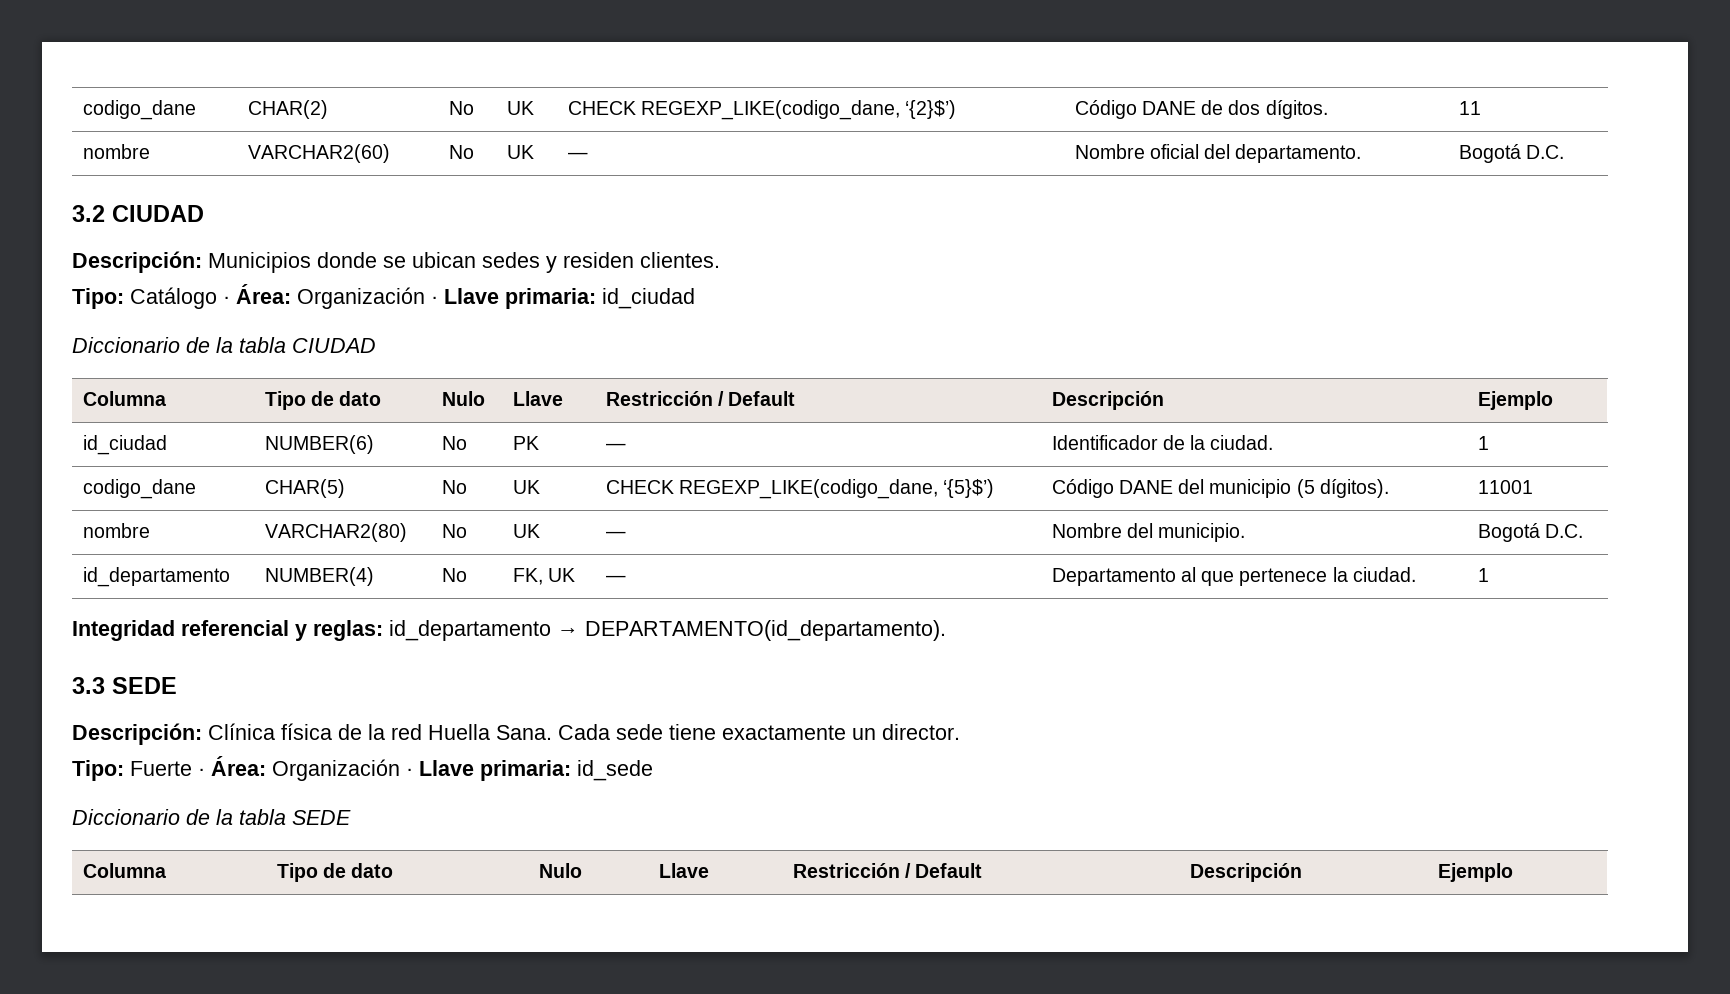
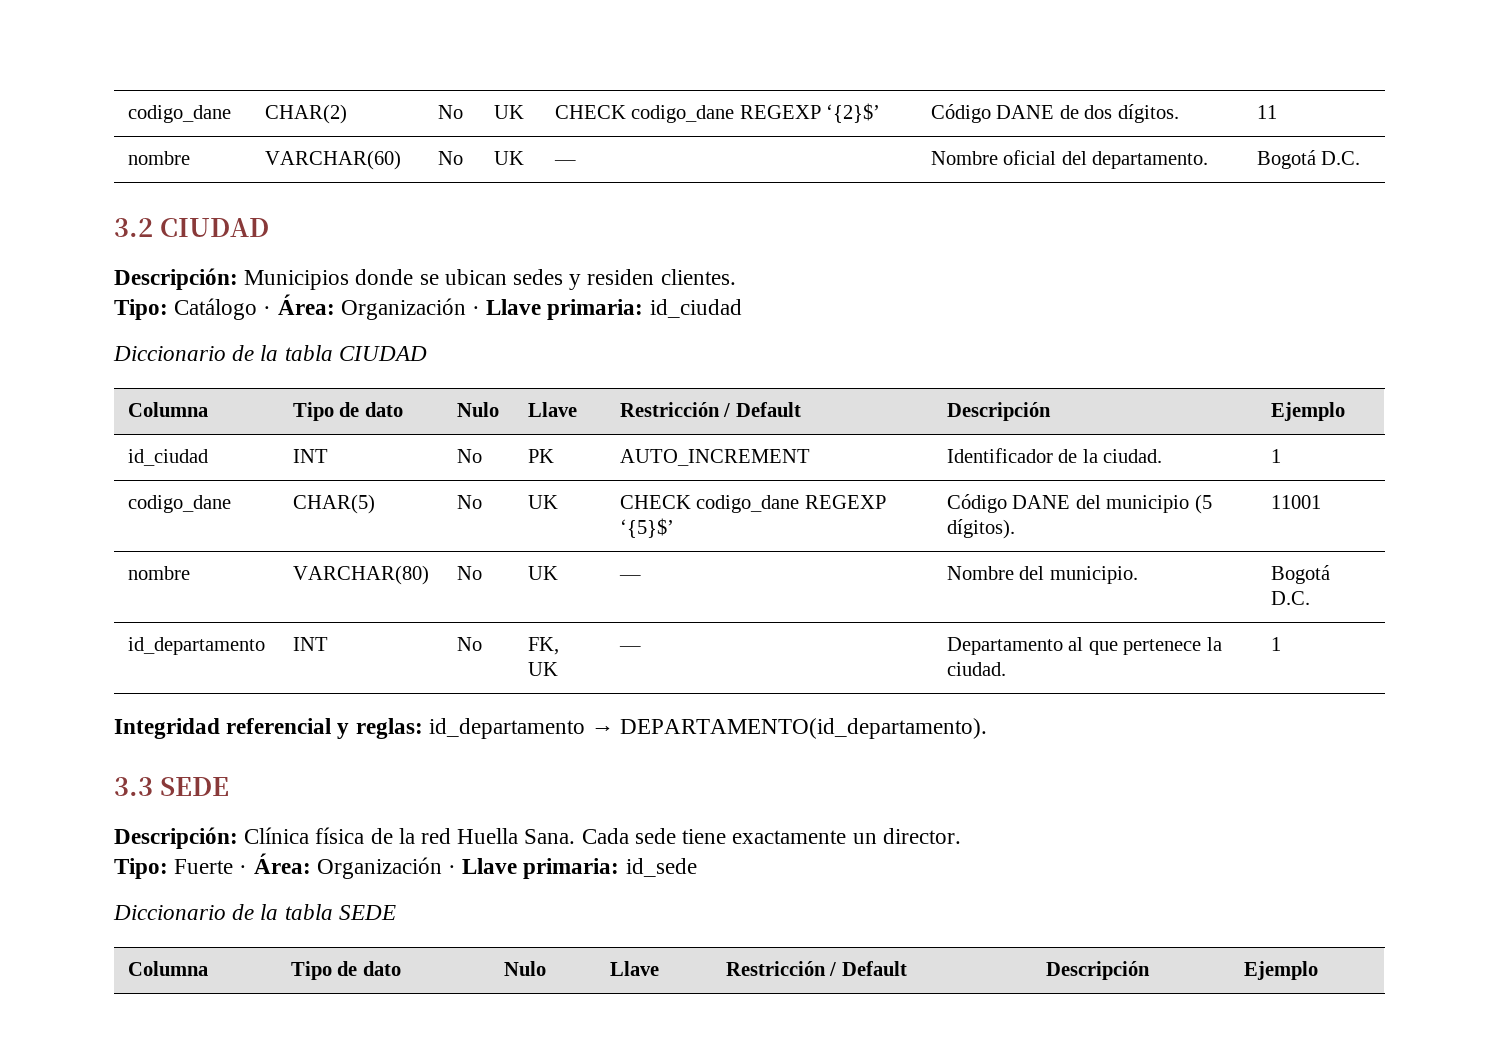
[640,100,957,120] REGEXP_LIKE(codigo_dane, ‘{2}$’) -> [631,103,881,123] codigo_dane REGEXP ‘{2}$’
[247,144,390,163] VARCHAR2(60) -> [264,150,401,170] VARCHAR(60)
[264,435,374,454] NUMBER(6) -> [292,449,328,463] INT
[605,443,626,450] — -> [619,449,810,466] AUTO_INCREMENT
[678,479,995,499] REGEXP_LIKE(codigo_dane, ‘{5}$’) -> [696,495,886,513] [619,518,674,538] codigo_dane REGEXP ‘{5}$’
[264,523,407,542] VARCHAR2(80) -> [292,565,429,585] VARCHAR(80)
[264,567,374,586] NUMBER(4) -> [292,637,328,651] INT

